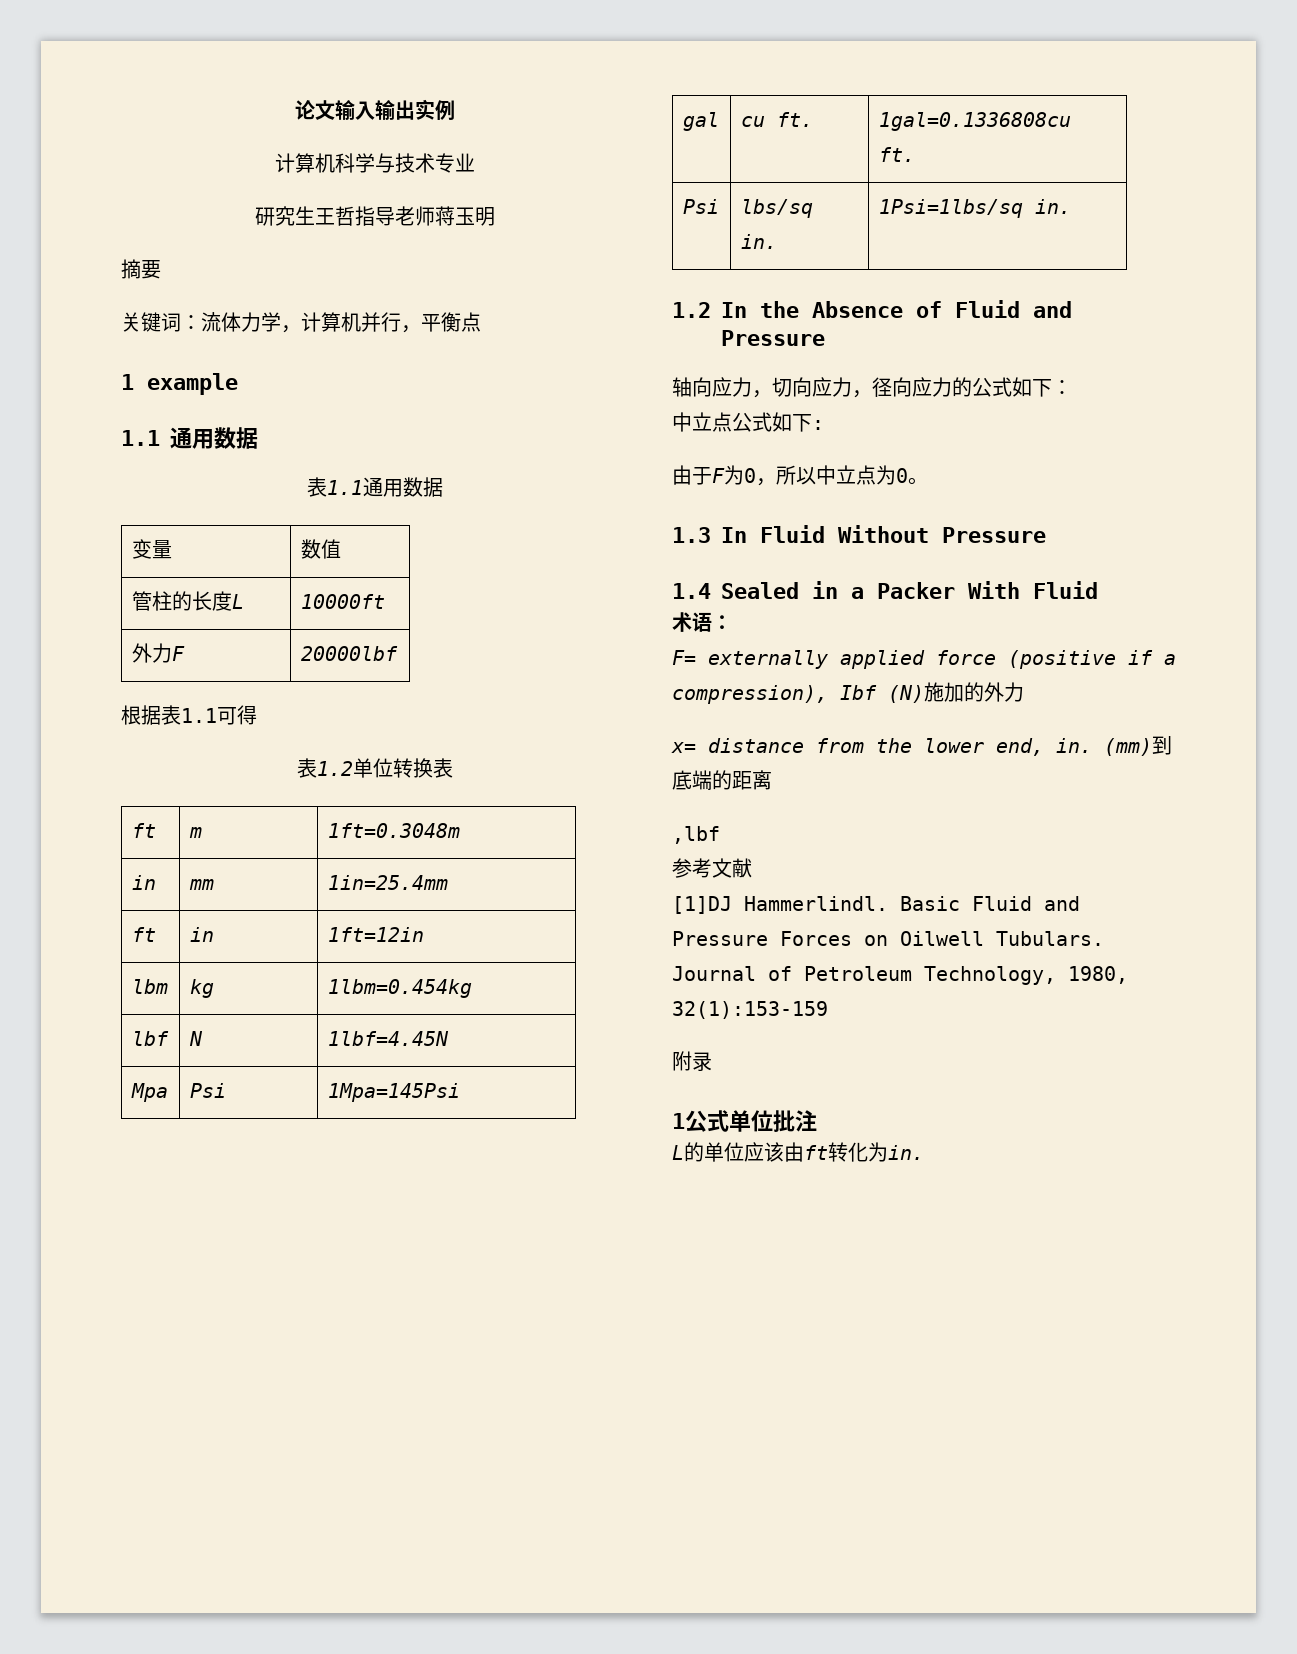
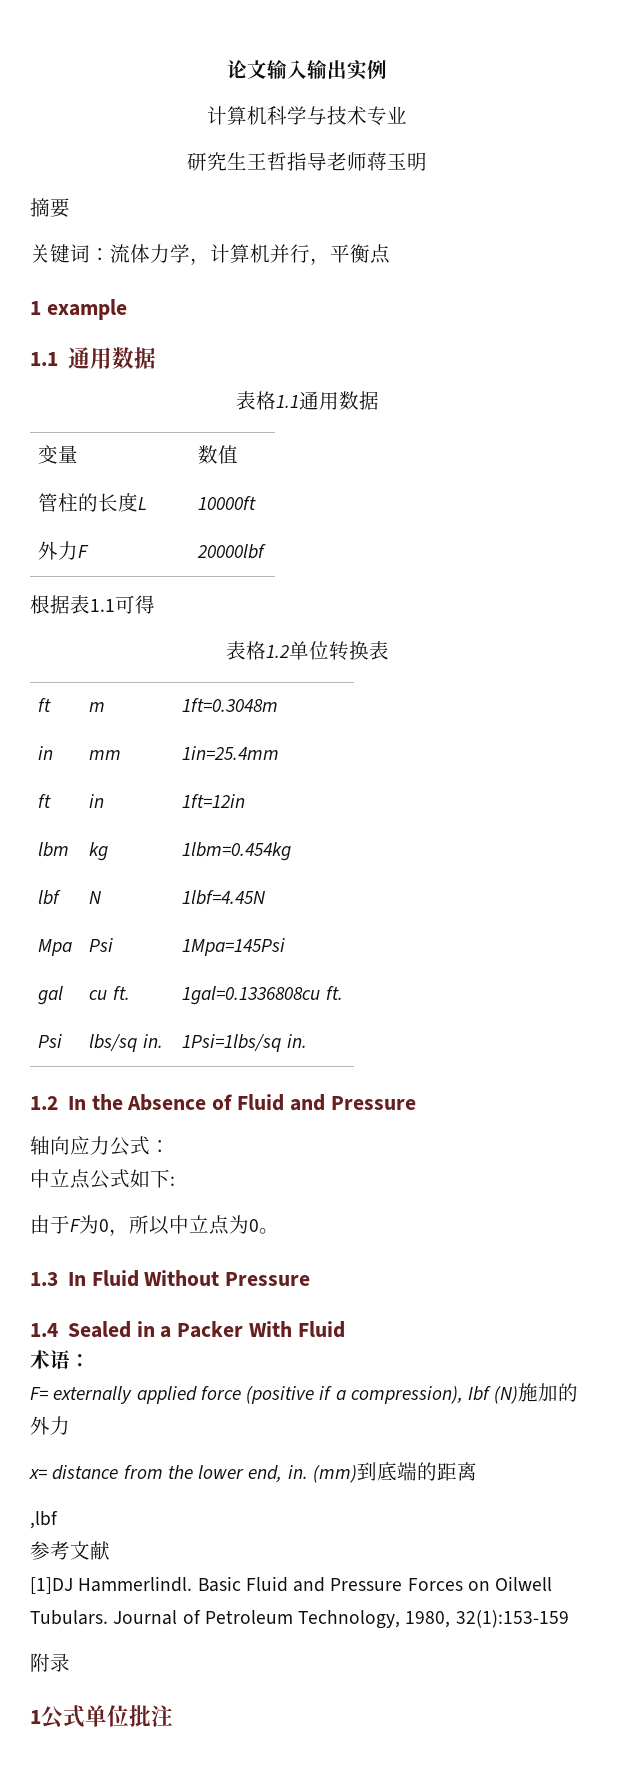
(327, 487) none -> [255,391,276,410] 格
(317, 768) none -> [245,641,266,660] 格
[752,377,1052,398] ，切向应力，径向应力的公式如下 -> [110,1136,150,1156] 公式
[672,1142,924,1162] // L的单位应该由ft转化为in. -> (173, 1716) none

